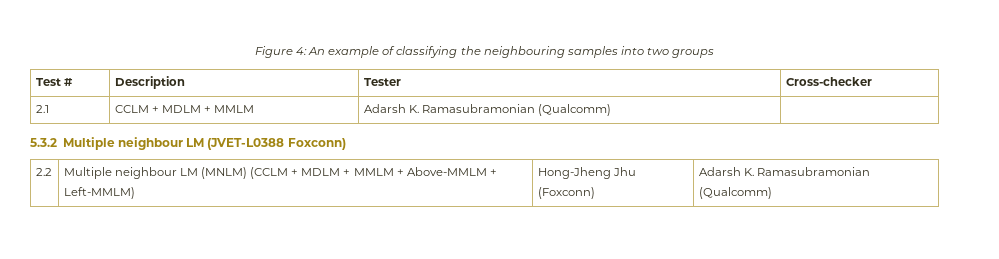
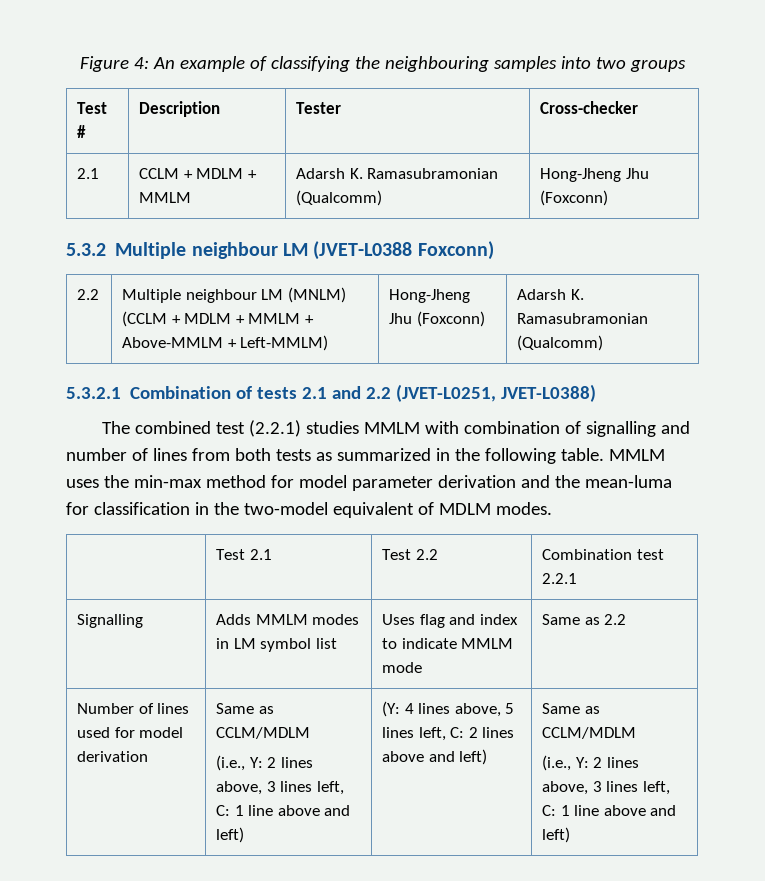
(612, 110) none -> [540,168,649,182] [540,190,609,206] Hong-Jheng Jhu (Foxconn)
(772, 193) none -> [66,384,597,402] [102,420,691,437] [66,448,665,464] [66,475,672,491] [66,502,552,518] [216,549,272,560] [382,549,438,560] [542,549,664,560] [542,573,578,584] [77,614,144,628] [216,614,360,625] [216,638,337,652] [382,614,518,628] [382,638,514,649] [382,662,423,673] [542,614,627,625] [77,703,190,714] [77,727,184,738] [77,751,149,762] [216,703,274,714] [216,727,311,739] [216,755,313,771] [216,781,344,795] [216,805,351,816] [216,827,245,843] [382,701,515,717] [382,727,515,741] [382,749,488,765] [542,703,600,714] [542,727,637,739] [542,755,639,771] [542,781,670,795] [542,805,677,816] [542,827,571,843] // 5.3.2.1 Combination of tests 2.1 and 2.2 (JVET-L0251, JVET-L0388) // The combined test (2.2.1) studies MMLM with combination of signalling and number of lines from both tests as summarized in the following table. MMLM uses the min-max method for model parameter derivation and the mean-luma for classification in the two-model equivalent of MDLM modes. // | Test 2.1 | Test 2.2 | Combination test 2.2.1 // Signalling | Adds MMLM modes in LM symbol list | Uses flag and index to indicate MMLM mode | Same as 2.2 // Number of lines used for model derivation | Same as CCLM/MDLM // (i.e., Y: 2 lines above, 3 lines left, C: 1 line above and left) | (Y: 4 lines above, 5 lines left, C: 2 lines above and left) | Same as CCLM/MDLM // (i.e., Y: 2 lines above, 3 lines left, C: 1 line above and left)

